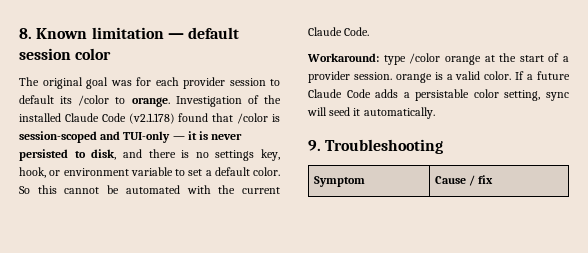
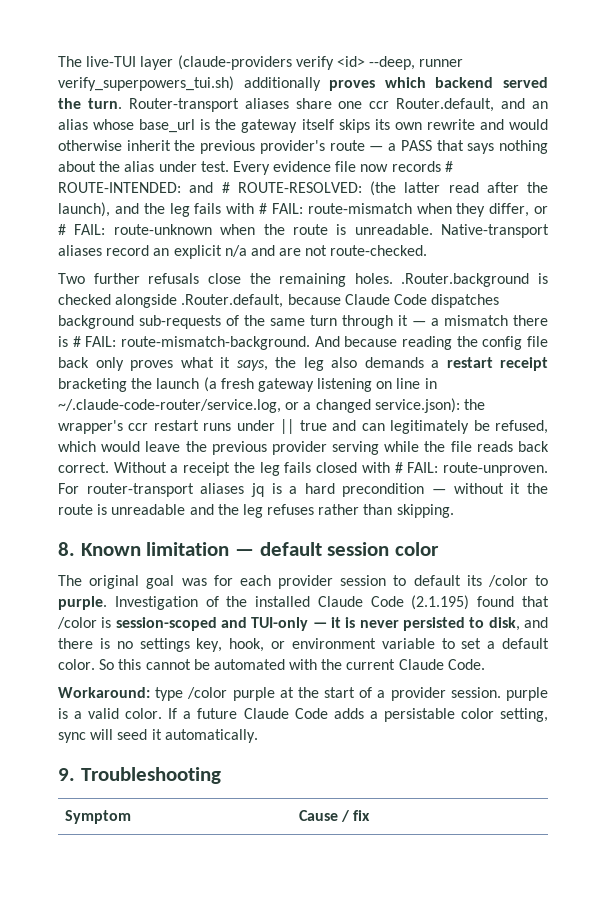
(19, 33) none -> [58,55,464,70] [58,76,549,91] [58,98,549,112] [58,119,548,133] [58,140,549,154] [58,161,453,175] [58,181,548,196] [58,202,548,217] [58,224,549,238] [58,245,428,259] [58,273,548,287] [58,294,500,308] [58,315,548,329] [58,336,549,350] [58,357,548,371] [58,377,437,392] [58,398,485,413] [58,419,548,434] [58,441,549,455] [58,462,548,476] [58,483,548,497] [58,504,454,518] The live-TUI layer (claude-providers verify <id> --deep, runner verify_superpowers_tui.sh) additionally proves which backend served the turn. Router-transport aliases share one ccr Router.default, and an alias whose base_url is the gateway itself skips its own rewrite and would otherwise inherit the previous provider's route — a PASS that says nothing about the alias under test. Every evidence file now records # ROUTE-INTENDED: and # ROUTE-RESOLVED: (the latter read after the launch), and the leg fails with # FAIL: route-mismatch when they differ, or # FAIL: route-unknown when the route is unreadable. Native-transport aliases record an explicit n/a and are not route-checked. // Two further refusals close the remaining holes. .Router.background is checked alongside .Router.default, because Claude Code dispatches background sub-requests of the same turn through it — a mismatch there is # FAIL: route-mismatch-background. And because reading the config file back only proves what it says, the leg also demands a restart receipt bracketing the launch (a fresh gateway listening on line in ~/.claude-code-router/service.log, or a changed service.json): the wrapper's ccr restart runs under || true and can legitimately be refused, which would leave the previous provider serving while the file reads back correct. Without a receipt the leg fails closed with # FAIL: route-unproven. For router-transport aliases jq is a hard precondition — without it the route is unreadable and the leg refuses rather than skipping. //
[131,97,170,107] orange. -> [58,596,107,610] purple.
[128,113,175,124] (v2.1.178) -> [411,595,470,610] (2.1.195)
[444,55,481,65] orange -> [232,687,275,701] purple
[395,73,432,83] orange -> [506,687,548,701] purple

